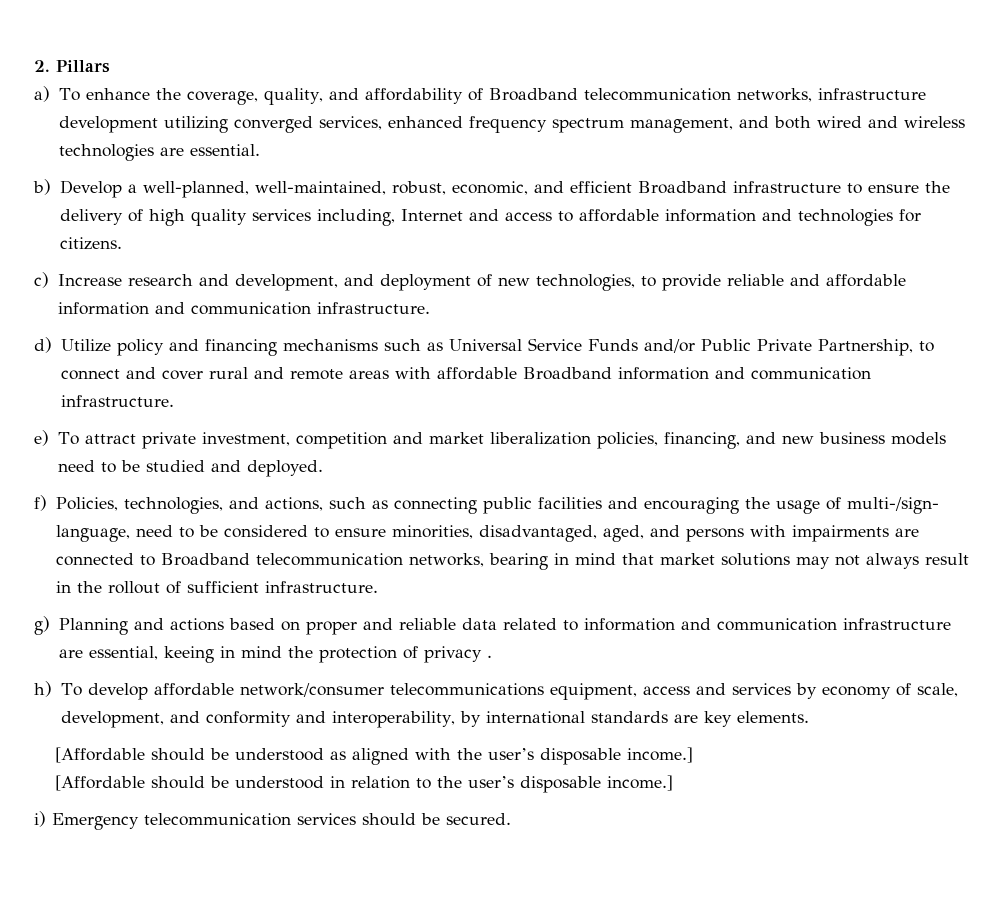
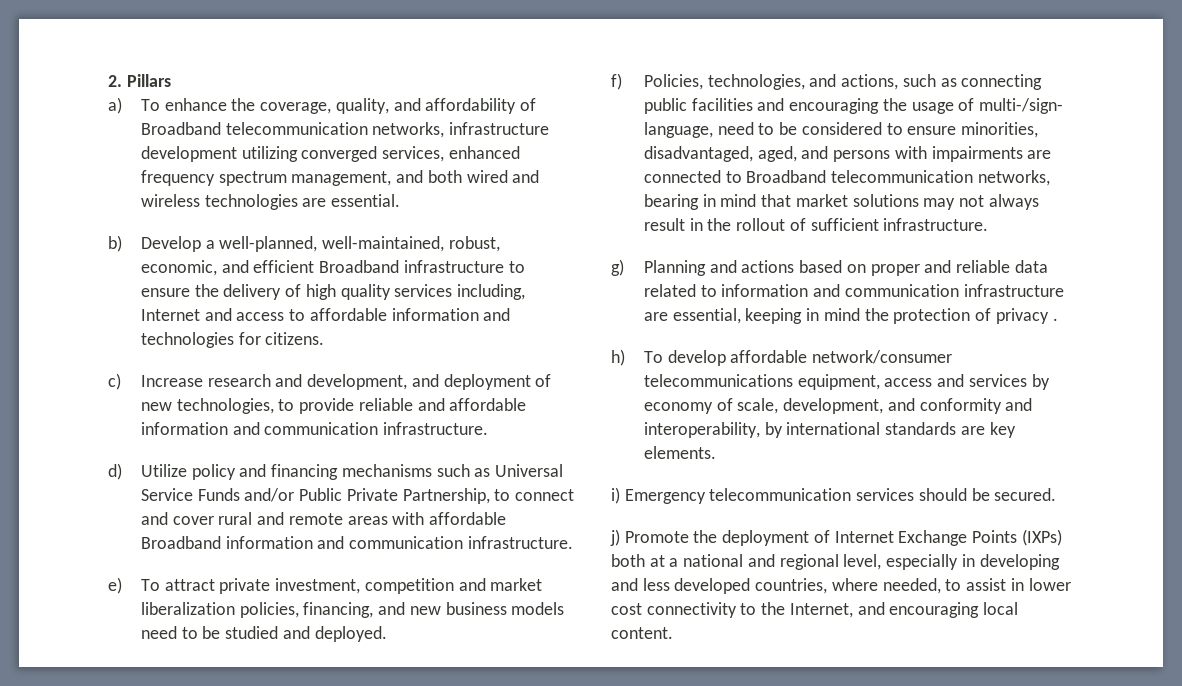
[163,646,214,663] keeing -> [745,308,803,324] keeping
[55,747,694,765] [55,775,674,793] // [Affordable should be understood as aligned with the user’s disposable income.] // [Affordable should be understood in relation to the user’s disposable income.] -> (717, 452) none
(511, 819) none -> [610,529,1062,546] [611,554,1060,570] [611,578,1071,594] [611,602,1019,618] [611,627,673,639] // j) Promote the deployment of Internet Exchange Points (IXPs) both at a national and regional level, especially in developing and less developed countries, where needed, to assist in lower cost connectivity to the Internet, and encouraging local content.

